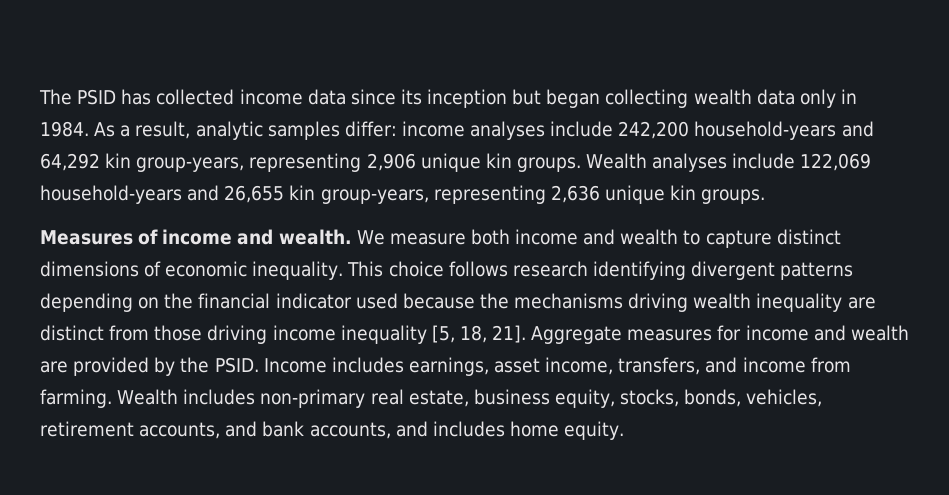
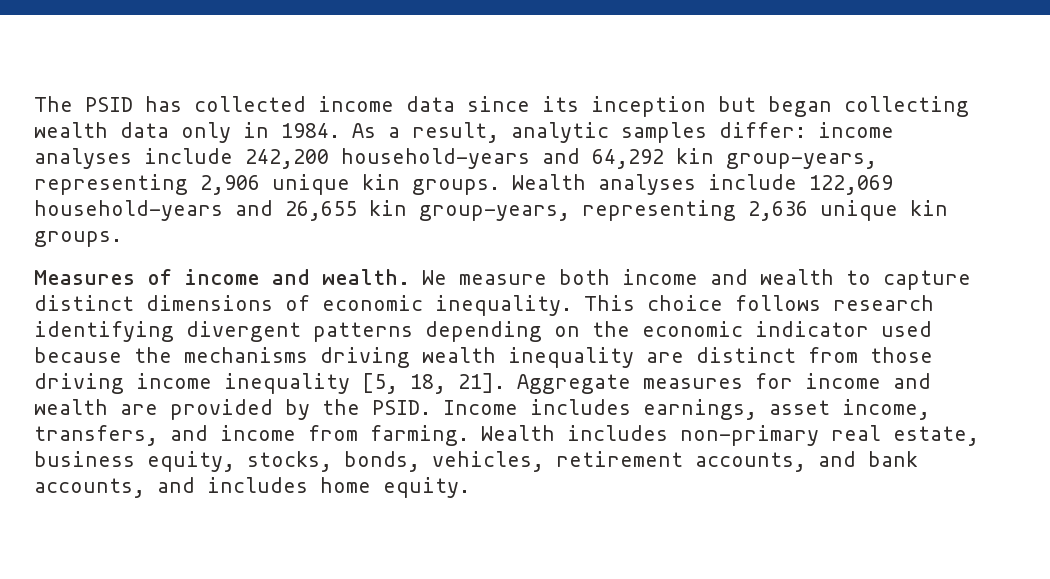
[198,293,271,309] financial -> [642,321,743,337] economic

